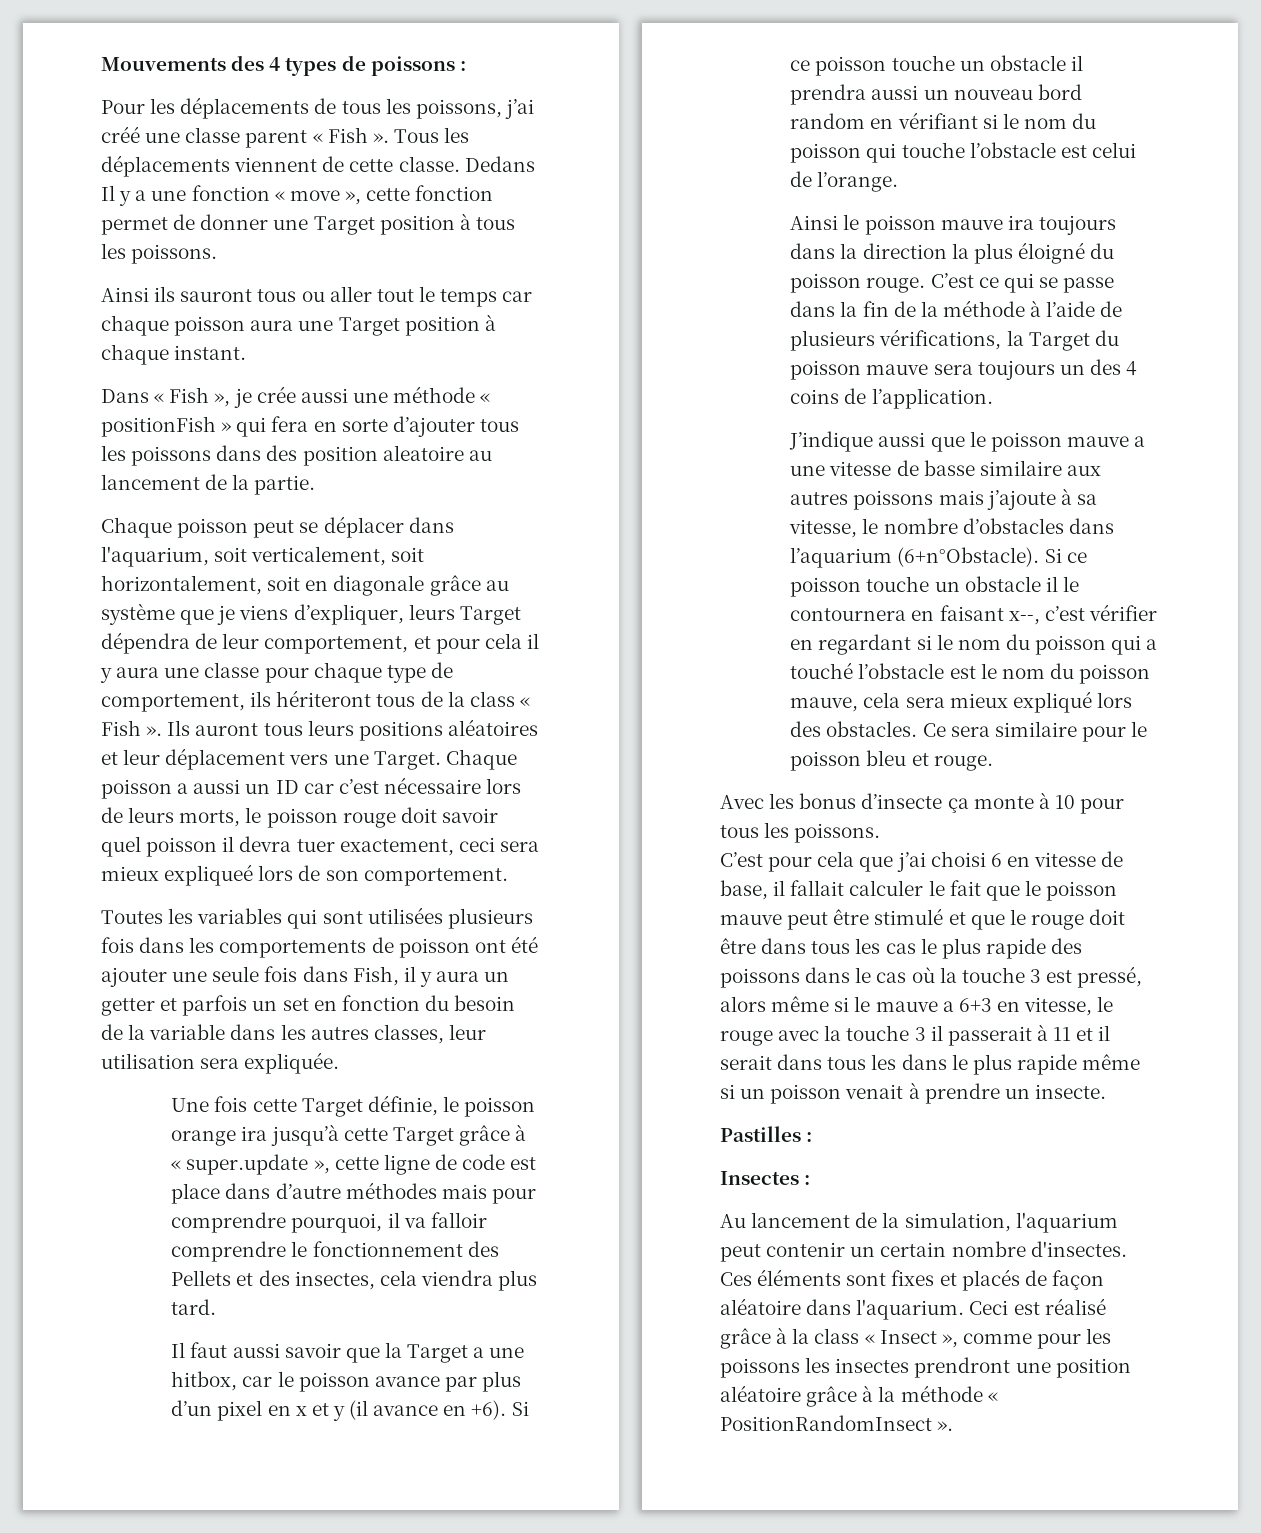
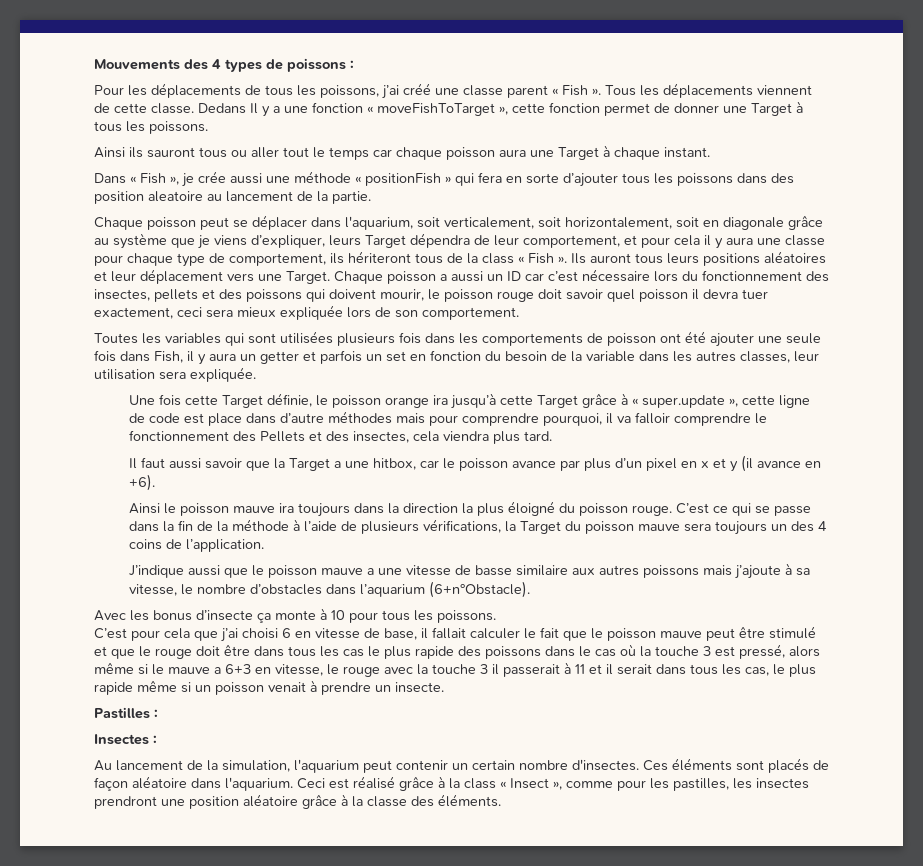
[289,190,340,201] move -> [377,103,495,116] moveFishToTarget
[379,215,455,235] position -> (792, 109) none
[404,316,480,336] position -> (599, 153) none
[101,807,241,827] de leurs morts, -> [682,270,829,282] [94,289,424,302] du fonctionnement des insectes, pellets et des poissons qui doivent mourir,
[164,864,254,886] expliqueé -> [280,305,343,320] expliquée
[511,1401,529,1416] [790,55,1083,76] [790,84,1082,105] [790,112,1097,129] [790,142,1136,163] [790,171,899,192] Si ce poisson touche un obstacle il prendra aussi un nouveau bord random en vérifiant si le nom du poisson qui touche l’obstacle est celui de l’orange. -> (155, 482) none
[1044,548,1087,563] [790,576,1079,597] [790,604,1157,625] [790,634,1158,655] [790,662,1151,684] [790,691,1132,713] [790,721,1148,742] [790,750,993,771] Si ce poisson touche un obstacle il le contournera en faisant x--, c’est vérifier en regardant si le nom du poisson qui a touché l’obstacle est le nom du poisson mauve, cela sera mieux expliqué lors des obstacles. Ce sera similaire pour le poisson bleu et rouge. -> (530, 589) none
[901,1054,947,1070] dans -> [745,667,769,676] cas,
[891,1270,957,1286] fixes et -> (764, 765) none
[720,1358,800,1378] poissons -> [673,778,729,791] pastilles,
[900,1385,998,1402] [720,1415,954,1431] méthode « PositionRandomInsect ». -> [367,794,501,807] classe des éléments.

